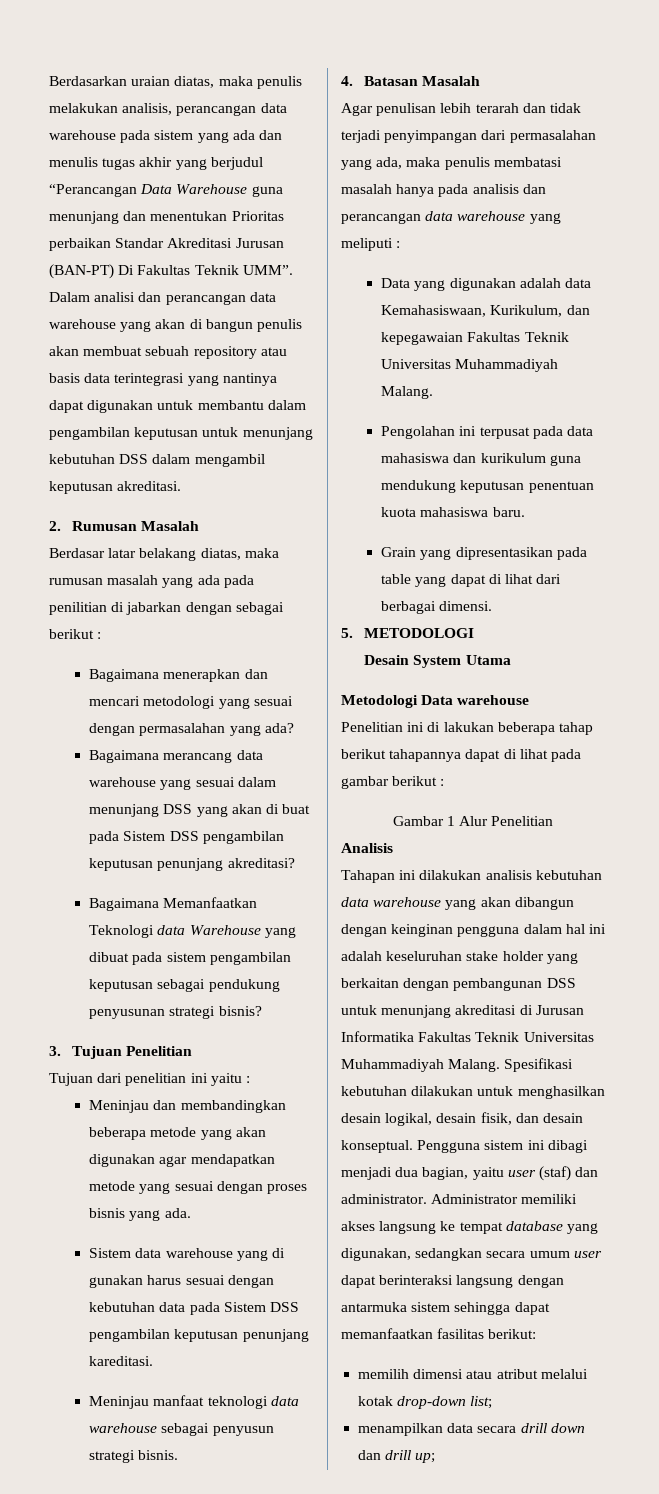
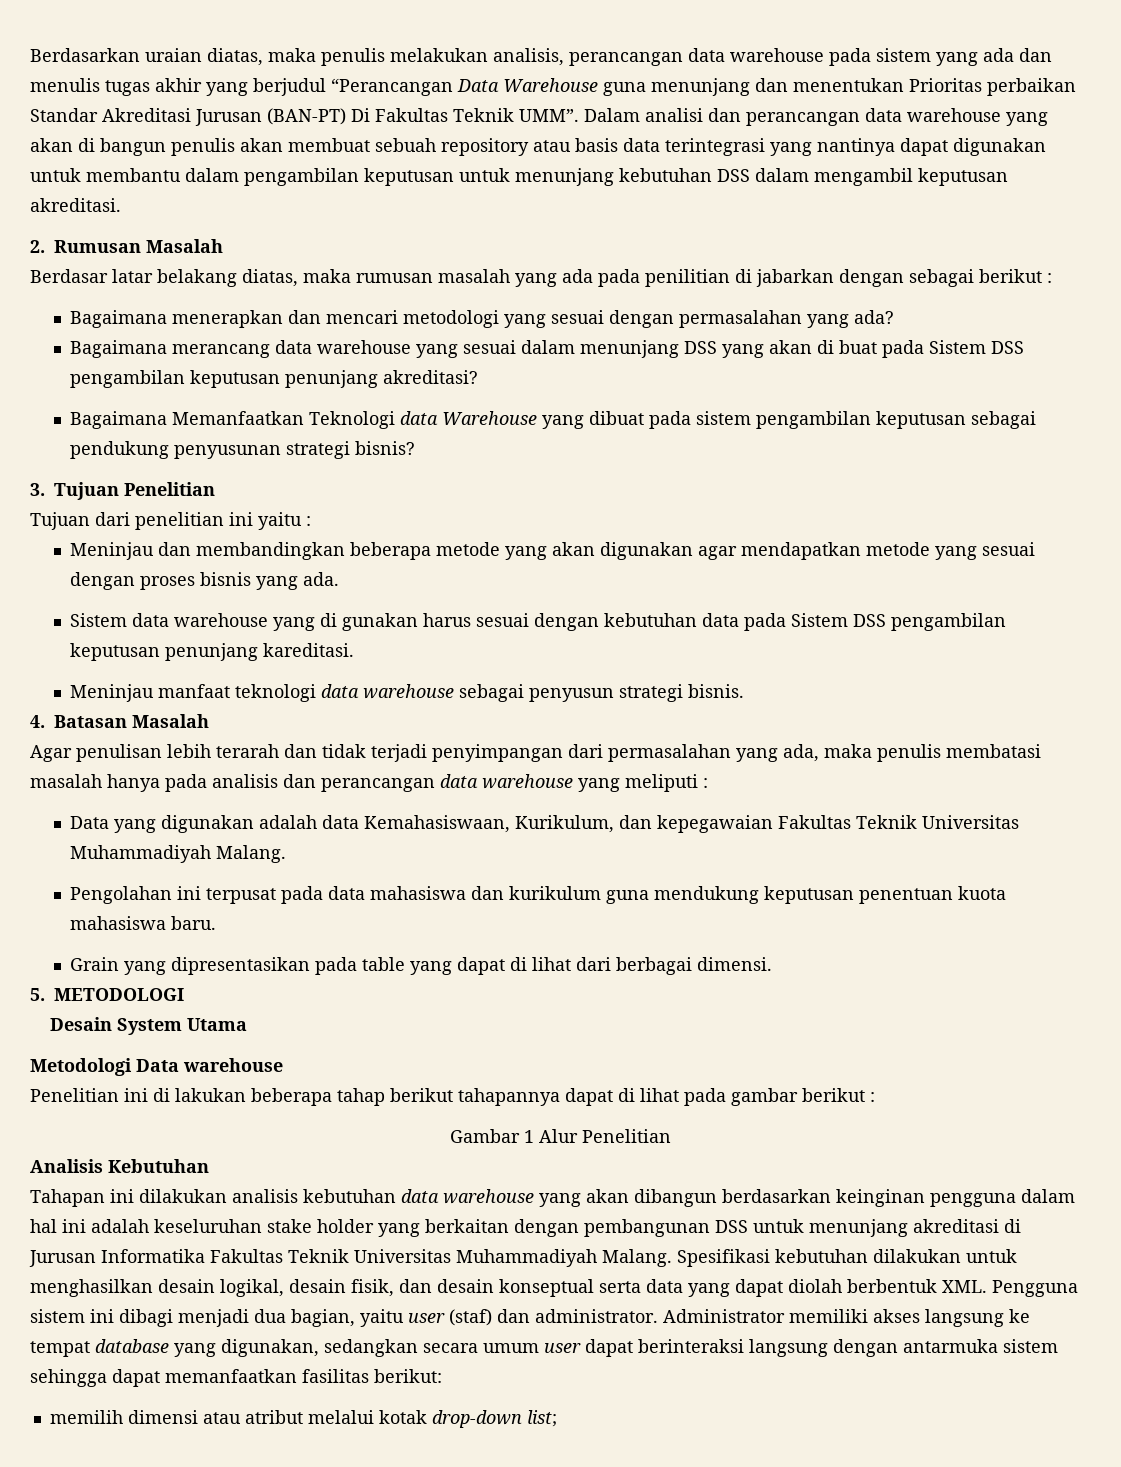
(393, 848) none -> [108,1159,209,1173] Kebutuhan
[341,924,387,937] dengan -> [722,1189,831,1203] berdasarkan
[341,1140,413,1153] konseptual. -> [499,1279,987,1297] konseptual serta data yang dapat diolah berbentuk XML.
[358,1423,585,1436] [358,1450,436,1463] // menampilkan data secara drill down dan drill up; -> (557, 1418) none

